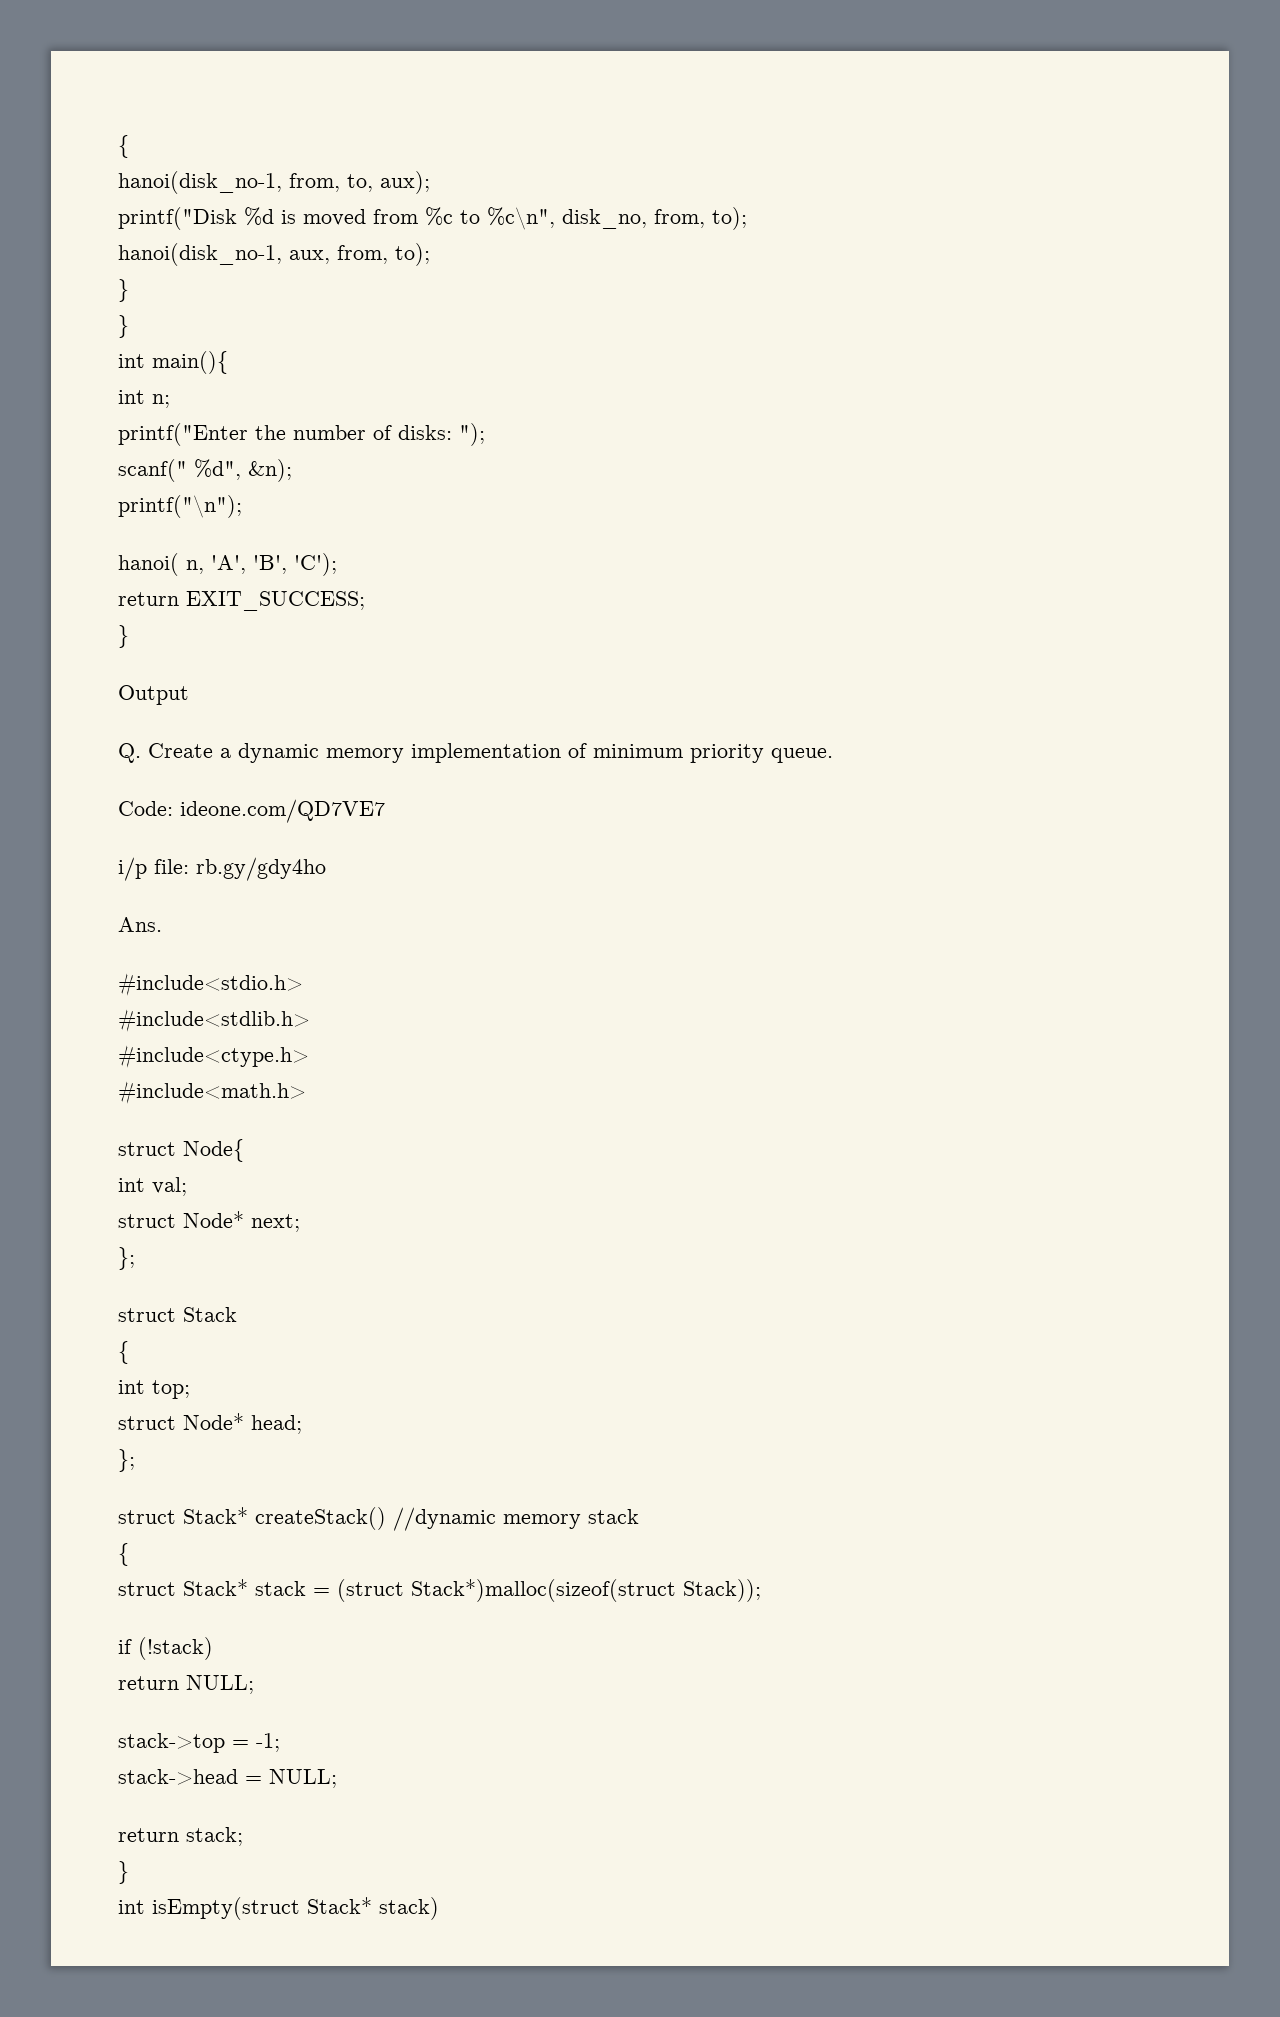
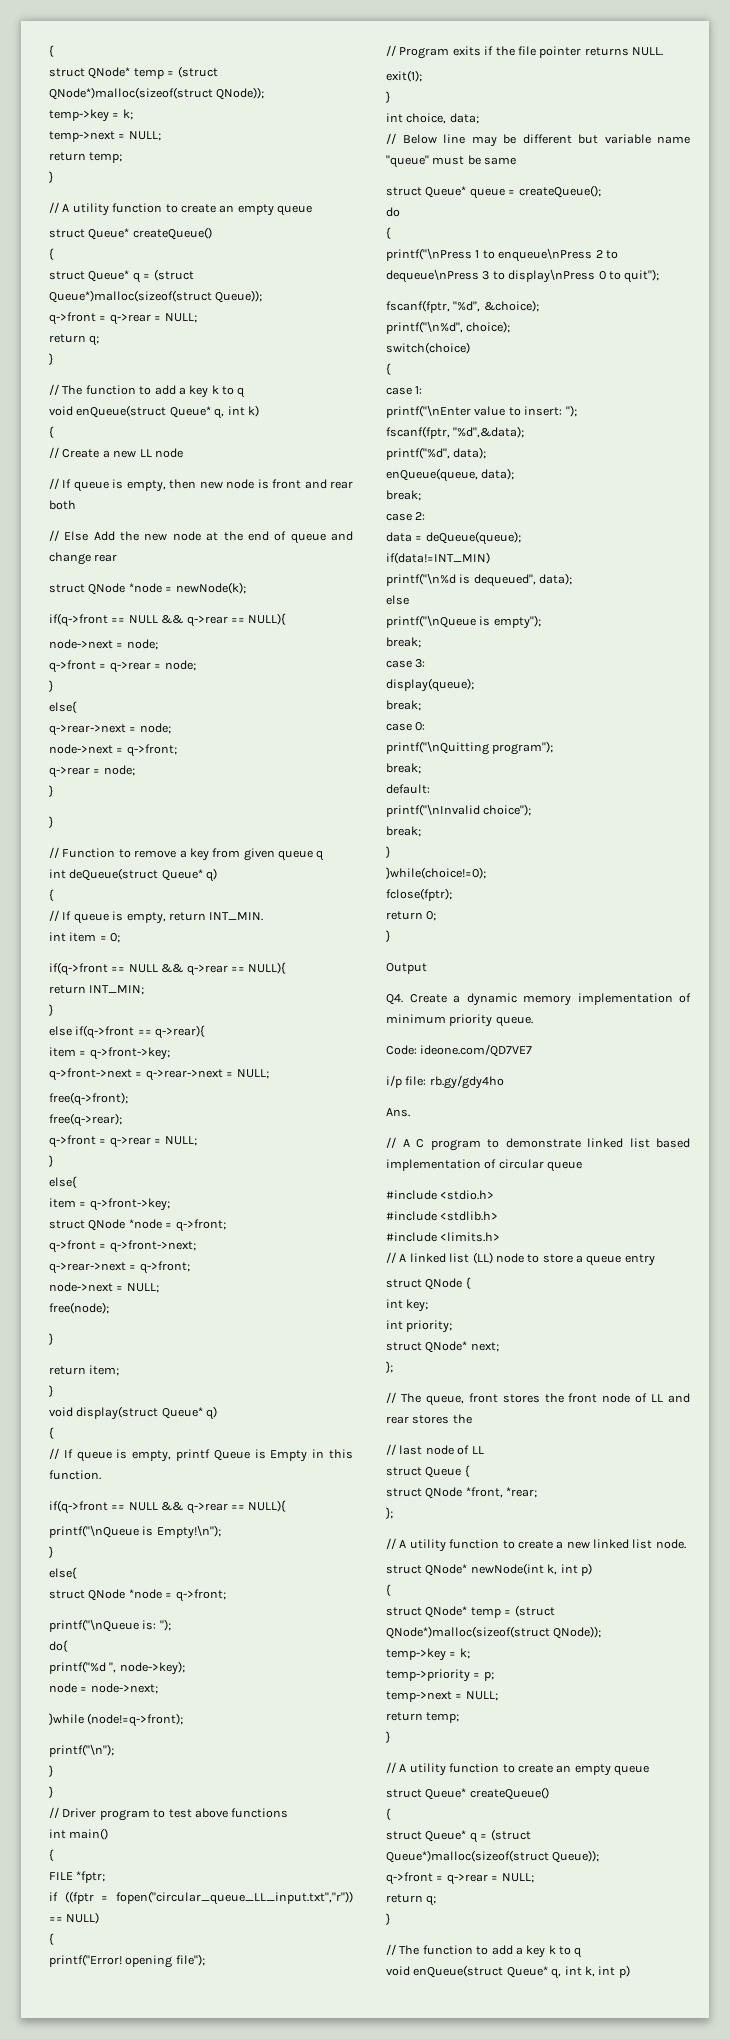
[118,135,129,158] [118,171,430,194] [118,207,747,230] [118,243,430,266] [118,279,129,302] [118,315,129,338] [118,351,228,374] [118,390,170,408] [118,423,485,446] [118,459,292,482] [118,495,242,518] [118,553,337,576] [118,591,365,611] { // hanoi(disk_no-1, from, to, aux); // printf("Disk %d is moved from %c to %c\n", disk_no, from, to); // hanoi(disk_no-1, aux, from, to); // } // } // int main(){ // int n; // printf("Enter the number of disks: "); // scanf(" %d", &n); // printf("\n"); // hanoi( n, 'A', 'B', 'C'); // return EXIT_SUCCESS; -> [49,45,54,57] [49,66,218,79] [49,87,265,100] [49,109,133,122] [49,131,161,142] [49,152,123,163] [49,171,53,183] [49,202,312,216] [49,227,212,240] [49,248,54,260] [49,269,194,283] [49,290,263,303] [49,312,197,325] [49,334,100,346] [49,353,53,365] [49,384,245,398] [49,405,259,419] [49,426,54,438] [49,447,183,458] [49,478,354,492] [49,500,76,510] [49,530,354,544] [49,552,118,565] [49,582,246,595] [49,613,287,627] [49,639,158,650] [49,660,196,673] [49,680,53,692] [49,701,77,713] [49,723,171,736] [49,744,177,757] [49,765,135,778] [49,785,53,797] [49,816,53,828] [49,847,324,861] [49,868,218,882] [49,889,54,901] [49,910,264,924] [49,932,121,943] [49,962,287,976] [49,985,145,995] [49,1004,53,1016] [49,1025,206,1039] [49,1047,170,1060] [49,1068,269,1081] [49,1092,128,1106] [49,1113,122,1127] [49,1135,197,1148] [49,1155,53,1167] [49,1176,77,1188] [49,1198,170,1211] [49,1219,226,1232] [49,1240,196,1253] [49,1261,190,1274] [49,1282,159,1293] [49,1302,109,1314] [49,1333,53,1345] [49,1365,120,1376] [49,1385,53,1397] [49,1406,218,1420] [49,1427,54,1439] [49,1448,354,1462] [49,1470,101,1480] [49,1500,287,1514] [49,1525,221,1539] [49,1546,53,1558] [49,1567,77,1579] [49,1589,226,1602] [49,1619,171,1632] [49,1640,68,1652] [49,1661,185,1675] [49,1683,158,1694] [49,1713,184,1727] [49,1744,114,1757] [49,1765,53,1777] [49,1786,53,1798] [49,1807,289,1821] [49,1828,109,1840] [49,1849,54,1861] [49,1871,106,1883] [49,1891,353,1905] [49,1912,100,1924] [49,1933,54,1945] [49,1954,205,1968] [386,45,663,59] [386,70,422,82] [386,91,390,103] [386,113,479,124] [386,133,690,147] [386,155,517,168] [386,185,601,199] [386,207,400,217] [386,227,391,239] [386,248,618,262] [386,269,660,283] [386,300,539,313] [386,321,511,334] [386,342,470,354] [386,363,391,375] [386,386,423,395] [386,405,577,418] [386,426,525,439] [386,447,487,460] [386,468,515,482] [386,490,421,501] [386,512,426,521] [386,531,521,545] [386,552,490,564] [386,573,573,587] [386,595,409,605] [386,615,541,629] [386,637,421,648] [386,659,426,668] [386,678,474,692] [386,700,421,711] [386,722,426,731] [386,741,554,755] [386,763,421,774] [386,784,430,794] [386,804,532,817] [386,826,421,837] [386,846,390,858] [386,867,486,879] [386,888,452,901] [386,911,437,921] { // struct QNode* temp = (struct QNode*)malloc(sizeof(struct QNode)); // temp->key = k; // temp->next = NULL; // return temp; // } // // A utility function to create an empty queue // struct Queue* createQueue() // { // struct Queue* q = (struct Queue*)malloc(sizeof(struct Queue)); // q->front = q->rear = NULL; // return q; // } // // The function to add a key k to q // void enQueue(struct Queue* q, int k) // { // // Create a new LL node // // If queue is empty, then new node is front and rear both // // Else Add the new node at the end of queue and change rear // struct QNode *node = newNode(k); // if(q->front == NULL && q->rear == NULL){ // node->next = node; // q->front = q->rear = node; // } // else{ // q->rear->next = node; // node->next = q->front; // q->rear = node; // } // } // // Function to remove a key from given queue q // int deQueue(struct Queue* q) // { // // If queue is empty, return INT_MIN. // int item = 0; // if(q->front == NULL && q->rear == NULL){ // return INT_MIN; // } // else if(q->front == q->rear){ // item = q->front->key; // q->front->next = q->rear->next = NULL; // free(q->front); // free(q->rear); // q->front = q->rear = NULL; // } // else{ // item = q->front->key; // struct QNode *node = q->front; // q->front = q->front->next; // q->rear->next = q->front; // node->next = NULL; // free(node); // } // return item; // } // void display(struct Queue* q) // { // // If queue is empty, printf Queue is Empty in this function. // if(q->front == NULL && q->rear == NULL){ // printf("\nQueue is Empty!\n"); // } // else{ // struct QNode *node = q->front; // printf("\nQueue is: "); // do{ // printf("%d ", node->key); // node = node->next; // }while (node!=q->front); // printf("\n"); // } // } // // Driver program to test above functions // int main() // { // FILE *fptr; // if ((fptr = fopen("circular_queue_LL_input.txt","r")) == NULL) // { // printf("Error! opening file"); // // Program exits if the file pointer returns NULL. // exit(1); // } // int choice, data; // // Below line may be different but variable name "queue" must be same // struct Queue* queue = createQueue(); // do // { // printf("\nPress 1 to enqueue\nPress 2 to dequeue\nPress 3 to display\nPress 0 to quit"); // fscanf(fptr, "%d", &choice); // printf("\n%d", choice); // switch(choice) // { // case 1: // printf("\nEnter value to insert: "); // fscanf(fptr, "%d",&data); // printf("%d", data); // enQueue(queue, data); // break; // case 2: // data = deQueue(queue); // if(data!=INT_MIN) // printf("\n%d is dequeued", data); // else // printf("\nQueue is empty"); // break; // case 3: // display(queue); // break; // case 0: // printf("\nQuitting program"); // break; // default: // printf("\nInvalid choice"); // break; // } // }while(choice!=0); // fclose(fptr); // return 0;
[118,743,141,763] Q. -> [386,994,403,1005] Q4.
[118,973,303,996] [118,1009,310,1032] [118,1045,309,1068] [118,1081,306,1104] [118,1139,244,1162] [118,1177,187,1196] [118,1211,244,1228] #include<stdio.h> // #include<stdlib.h> // #include<ctype.h> // #include<math.h> // struct Node{ // int val; // struct Node* -> [386,1137,690,1151] [386,1159,583,1172] [386,1190,495,1200] [386,1211,499,1221] [386,1232,501,1242] [386,1252,655,1266] [386,1277,471,1290] [386,1299,429,1312] [386,1320,453,1333] [386,1341,468,1353] // A C program to demonstrate linked list based implementation of circular queue // #include <stdio.h> // #include <stdlib.h> // #include <limits.h> // // A linked list (LL) node to store a queue entry // struct QNode { // int key; // int priority; // struct QNode*
[118,1307,237,1322] [118,1341,129,1364] [118,1380,190,1399] [118,1413,302,1434] [118,1449,135,1472] [118,1507,639,1531] [118,1543,129,1566] [118,1579,761,1602] [118,1637,213,1660] [118,1675,254,1694] [118,1733,280,1753] [118,1769,337,1788] [118,1827,243,1846] [118,1861,129,1884] [118,1897,439,1920] // struct Stack // { // int top; // struct Node* head; // }; // struct Stack* createStack() //dynamic memory stack // { // struct Stack* stack = (struct Stack*)malloc(sizeof(struct Stack)); // if (!stack) // return NULL; // stack->top = -1; // stack->head = NULL; // return stack; // } // int isEmpty(struct Stack* stack) -> [386,1392,690,1406] [386,1414,472,1424] [386,1444,484,1455] [386,1465,470,1478] [386,1487,538,1499] [386,1507,393,1519] [386,1538,686,1552] [386,1563,592,1576] [386,1584,391,1596] [386,1605,555,1618] [386,1626,602,1639] [386,1648,470,1661] [386,1669,494,1682] [386,1691,498,1702] [386,1712,460,1723] [386,1731,390,1743] [386,1762,649,1776] [386,1787,549,1800] [386,1808,391,1820] [386,1829,531,1843] [386,1850,600,1863] [386,1872,534,1885] [386,1894,437,1906] [386,1913,390,1925] [386,1944,582,1958] [386,1965,630,1979] // // The queue, front stores the front node of LL and rear stores the // // last node of LL // struct Queue { // struct QNode *front, *rear; // }; // // A utility function to create a new linked list node. // struct QNode* newNode(int k, int p) // { // struct QNode* temp = (struct QNode*)malloc(sizeof(struct QNode)); // temp->key = k; // temp->priority = p; // temp->next = NULL; // return temp; // } // // A utility function to create an empty queue // struct Queue* createQueue() // { // struct Queue* q = (struct Queue*)malloc(sizeof(struct Queue)); // q->front = q->rear = NULL; // return q; // } // // The function to add a key k to q // void enQueue(struct Queue* q, int k, int p)

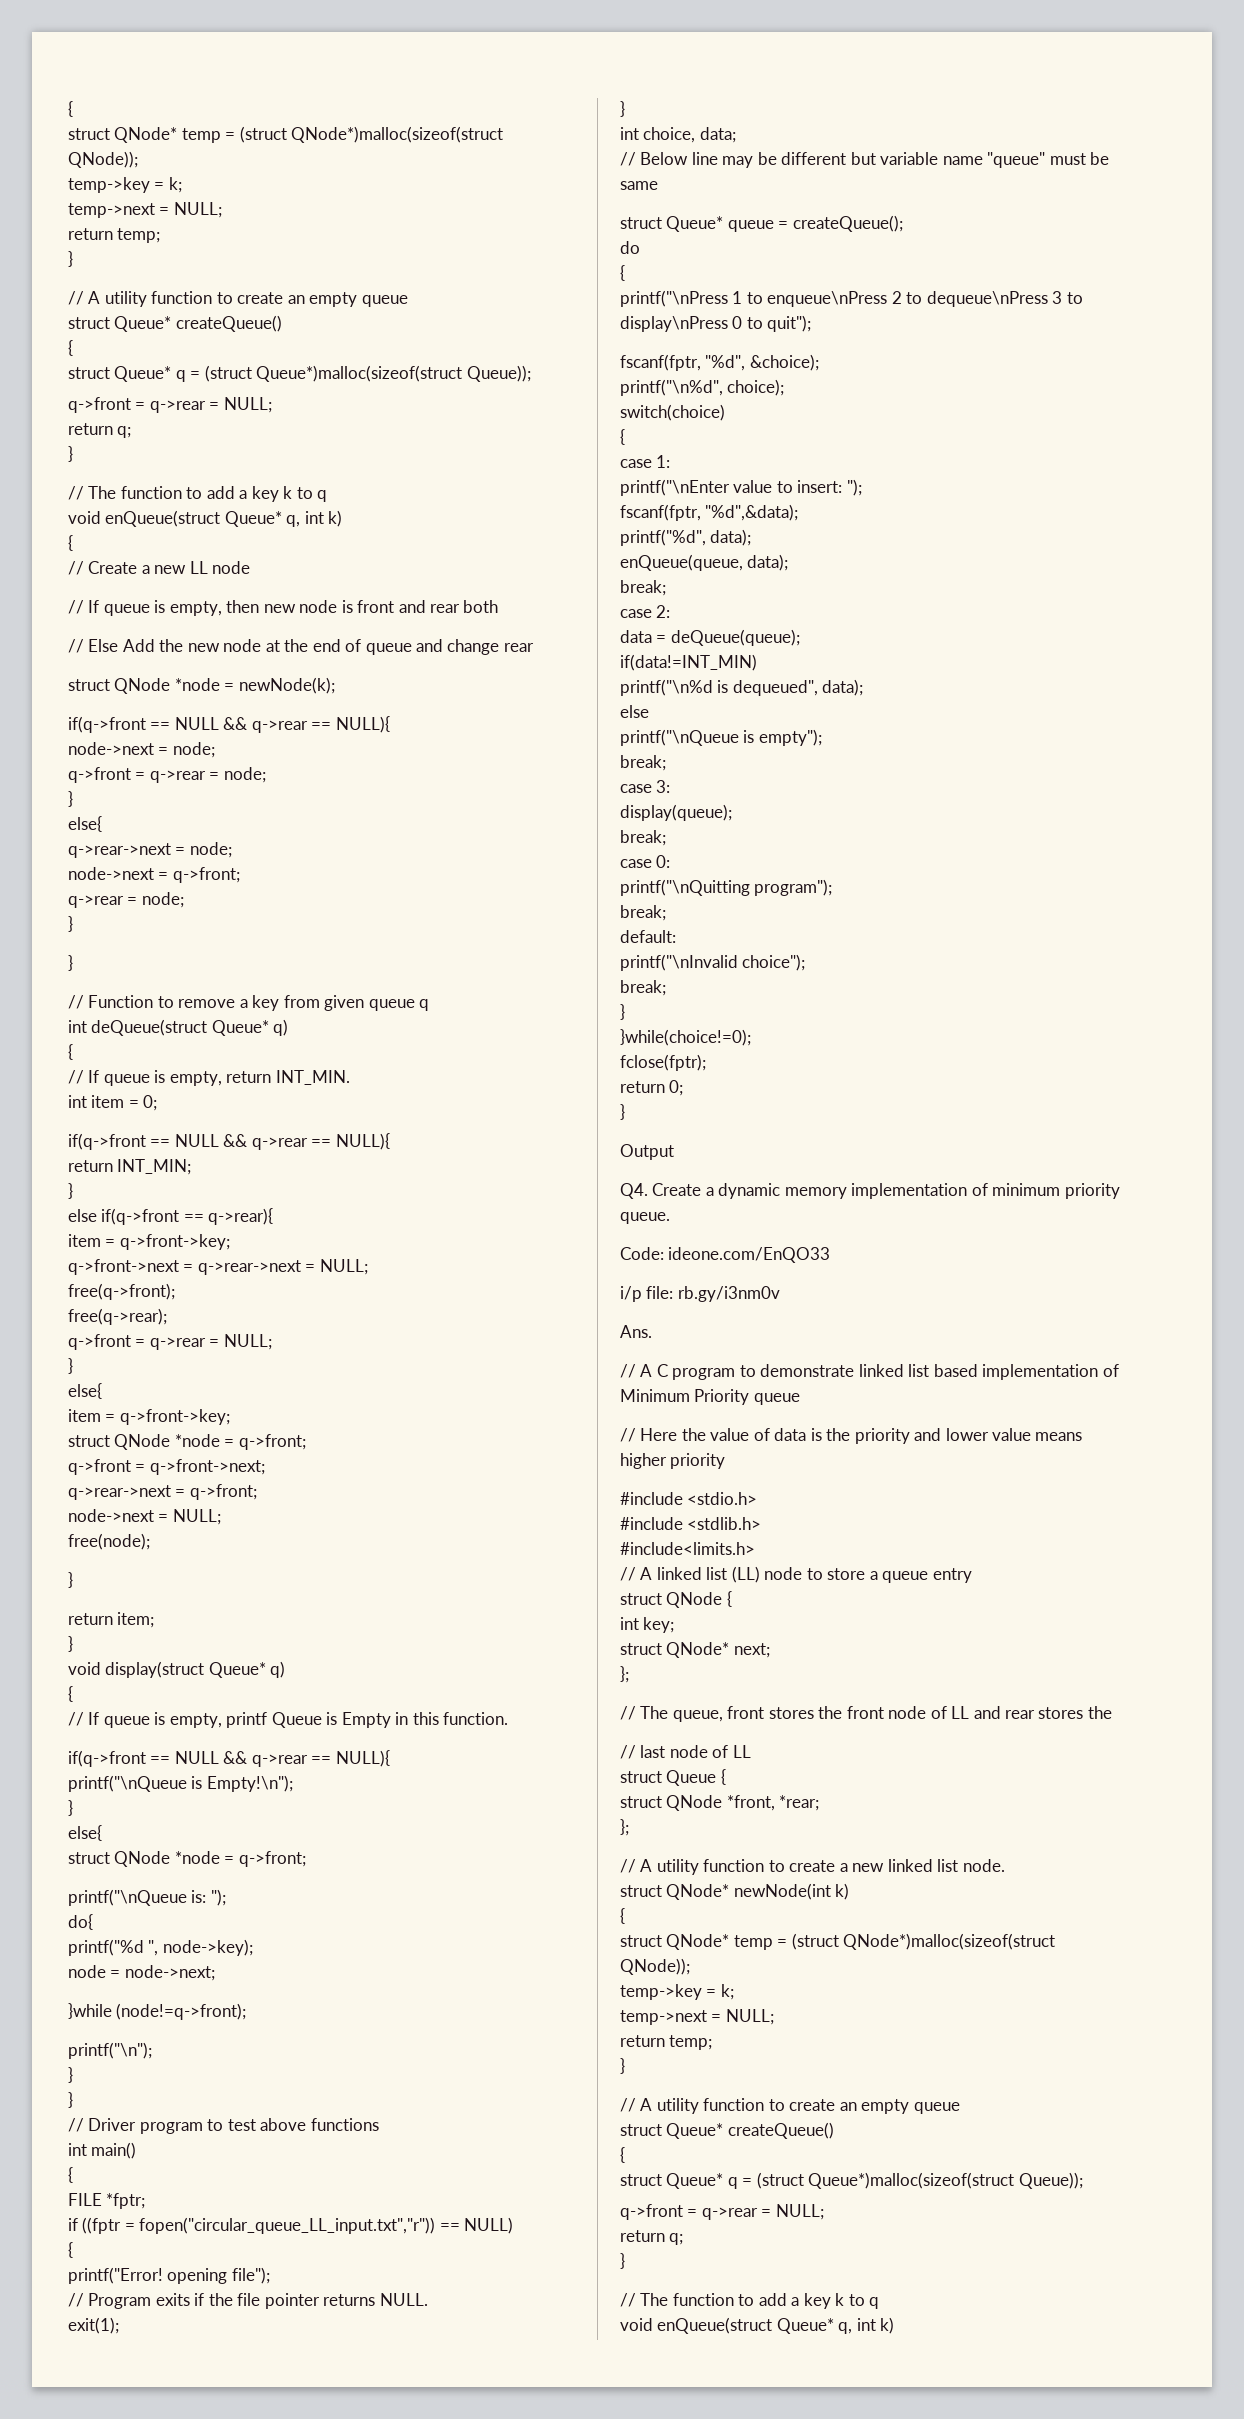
[420,1044,533,1057] ideone.com/QD7VE7 -> [668,1247,831,1263] ideone.com/EnQO33
[429,1075,504,1089] rb.gy/gdy4ho -> [677,1286,780,1302] rb.gy/i3nm0v
[498,1159,583,1172] circular queue -> [620,1389,800,1405] [620,1428,1083,1444] [620,1453,726,1469] Minimum Priority queue // // Here the value of data is the priority and lower value means higher priority
[386,1232,501,1242] #include <limits.h> -> [620,1542,755,1555] #include<limits.h>
[386,1320,453,1333] // int priority; -> (675, 1625) none
[547,1563,592,1576] k, int p) -> [835,1883,850,1900] k)
[386,1669,494,1682] // temp->priority = p; -> (734, 1992) none
[584,1965,630,1978] k, int p) -> [880,2317,895,2334] k)

